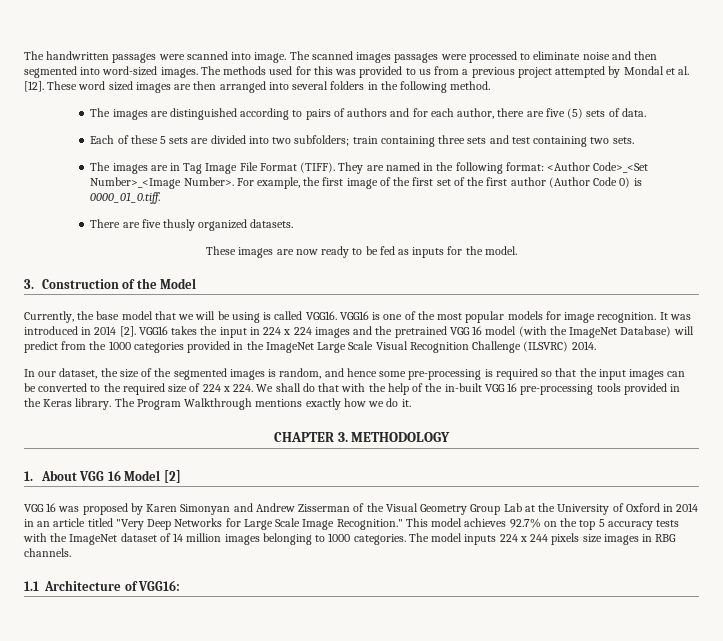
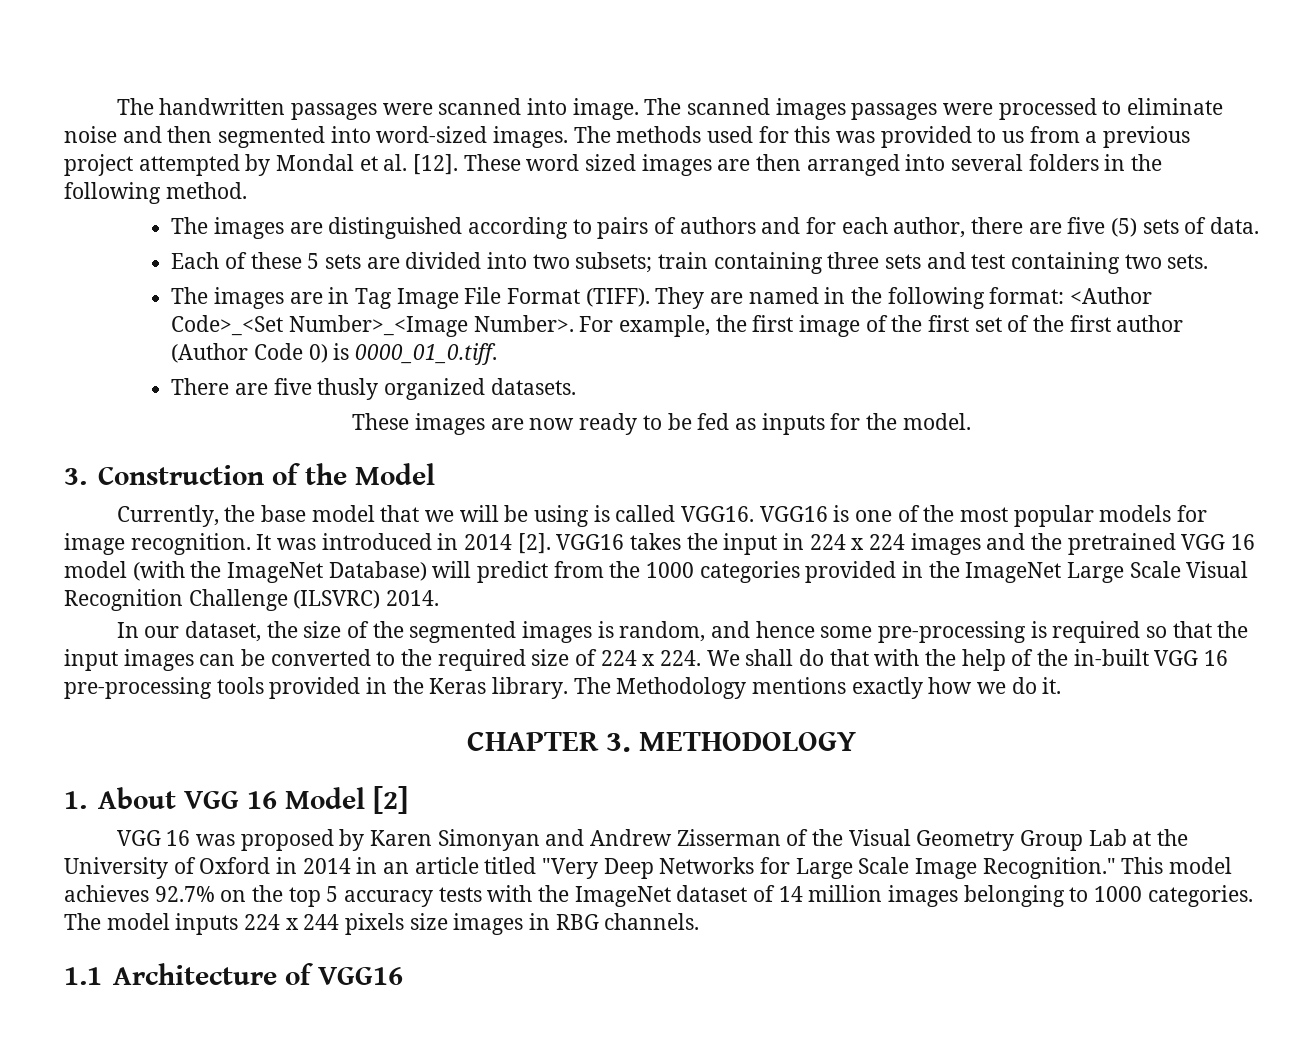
[294,135,350,146] subfolders; -> [575,252,653,273] subsets;
[136,398,253,410] Program Walkthrough -> [616,677,747,699] Methodology
[138,580,181,591] VGG16: -> [317,967,403,985] VGG16

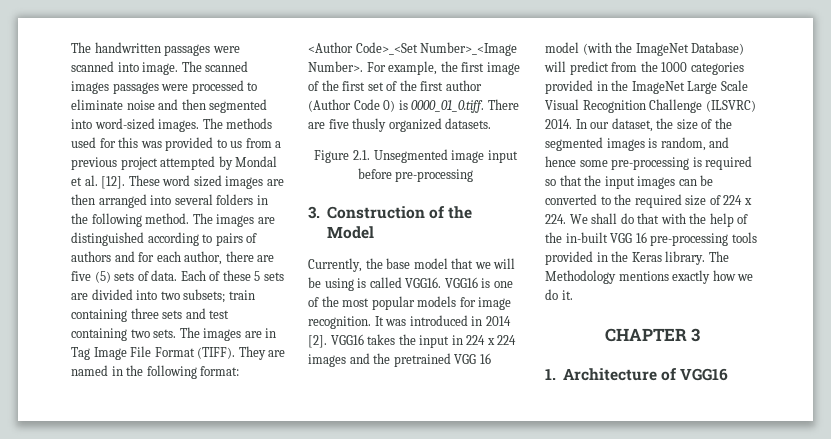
(247, 190) // -> (190, 218) none
(1259, 225) // -> (178, 275) none
(1209, 261) // -> (177, 333) none
(497, 354) // -> (485, 106) none
[352,413,971,435] These images are now ready to be fed as inputs for the model. -> [314,149,518,163] [357,168,474,182] Figure 2.1. Unsegmented image input before pre-processing
(440, 598) // -> (572, 124) none
[606,732,857,752] [64,786,408,814] [116,829,1189,851] [64,857,1233,879] [64,885,1253,907] [64,913,700,935] [64,967,102,985] 3. METHODOLOGY // 1. About VGG 16 Model [2] // VGG 16 was proposed by Karen Simonyan and Andrew Zisserman of the Visual Geometry Group Lab at the University of Oxford in 2014 in an article titled "Very Deep Networks for Large Scale Image Recognition." This model achieves 92.7% on the top 5 accuracy tests with the ImageNet dataset of 14 million images belonging to 1000 categories. The model inputs 224 x 244 pixels size images in RBG channels. // 1.1 -> [691,328,701,342] [545,368,556,380] 3 // 1.

